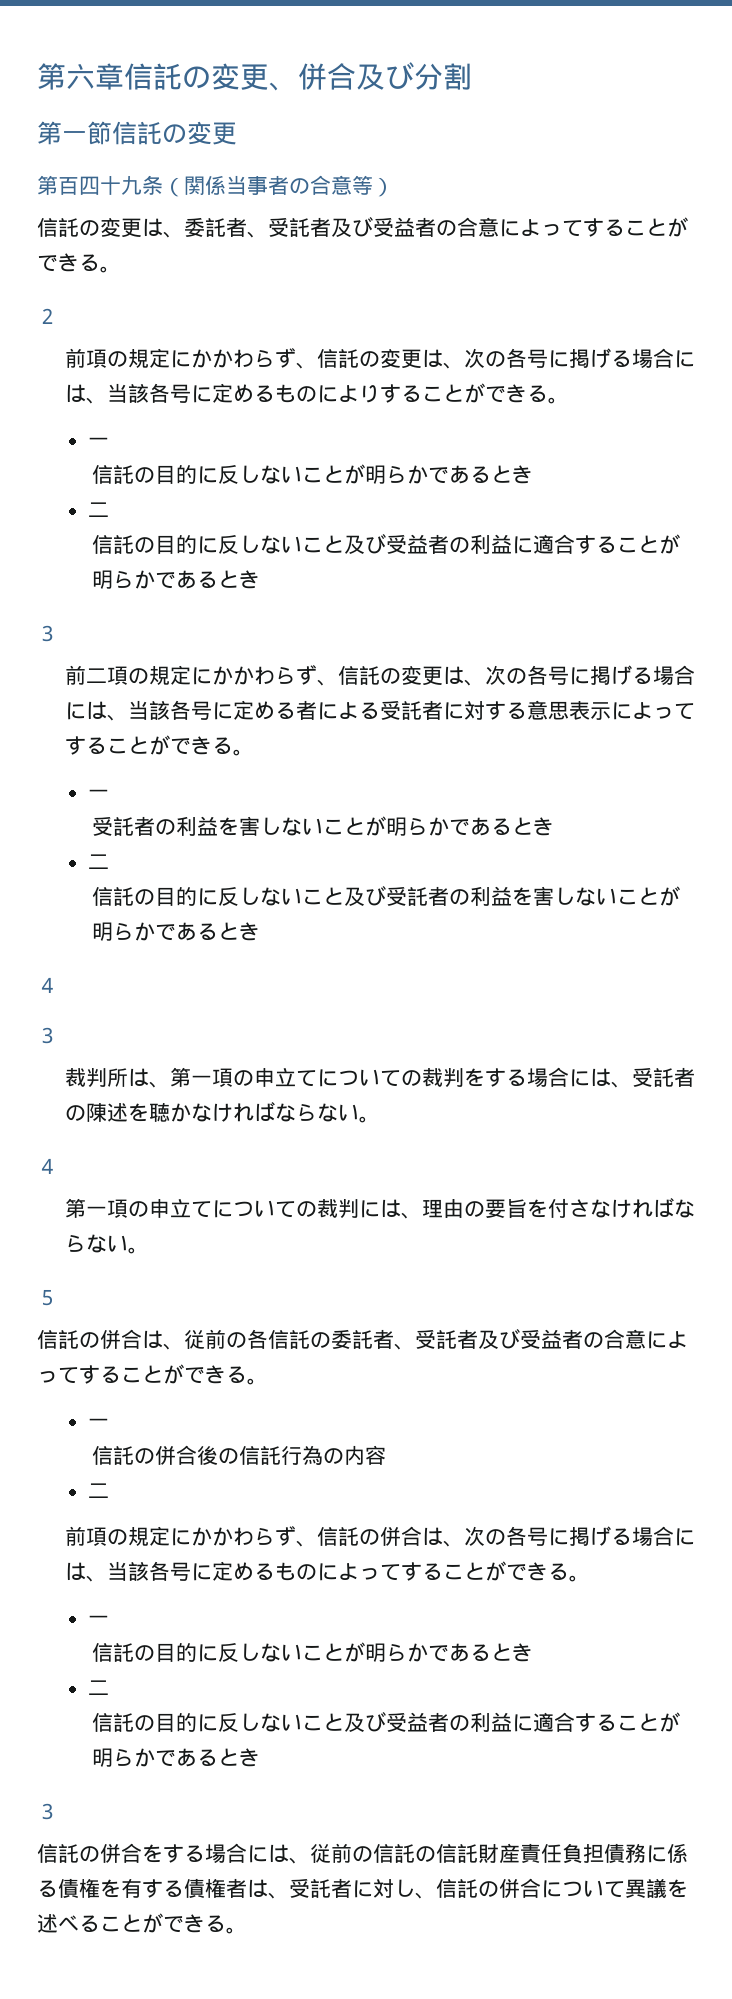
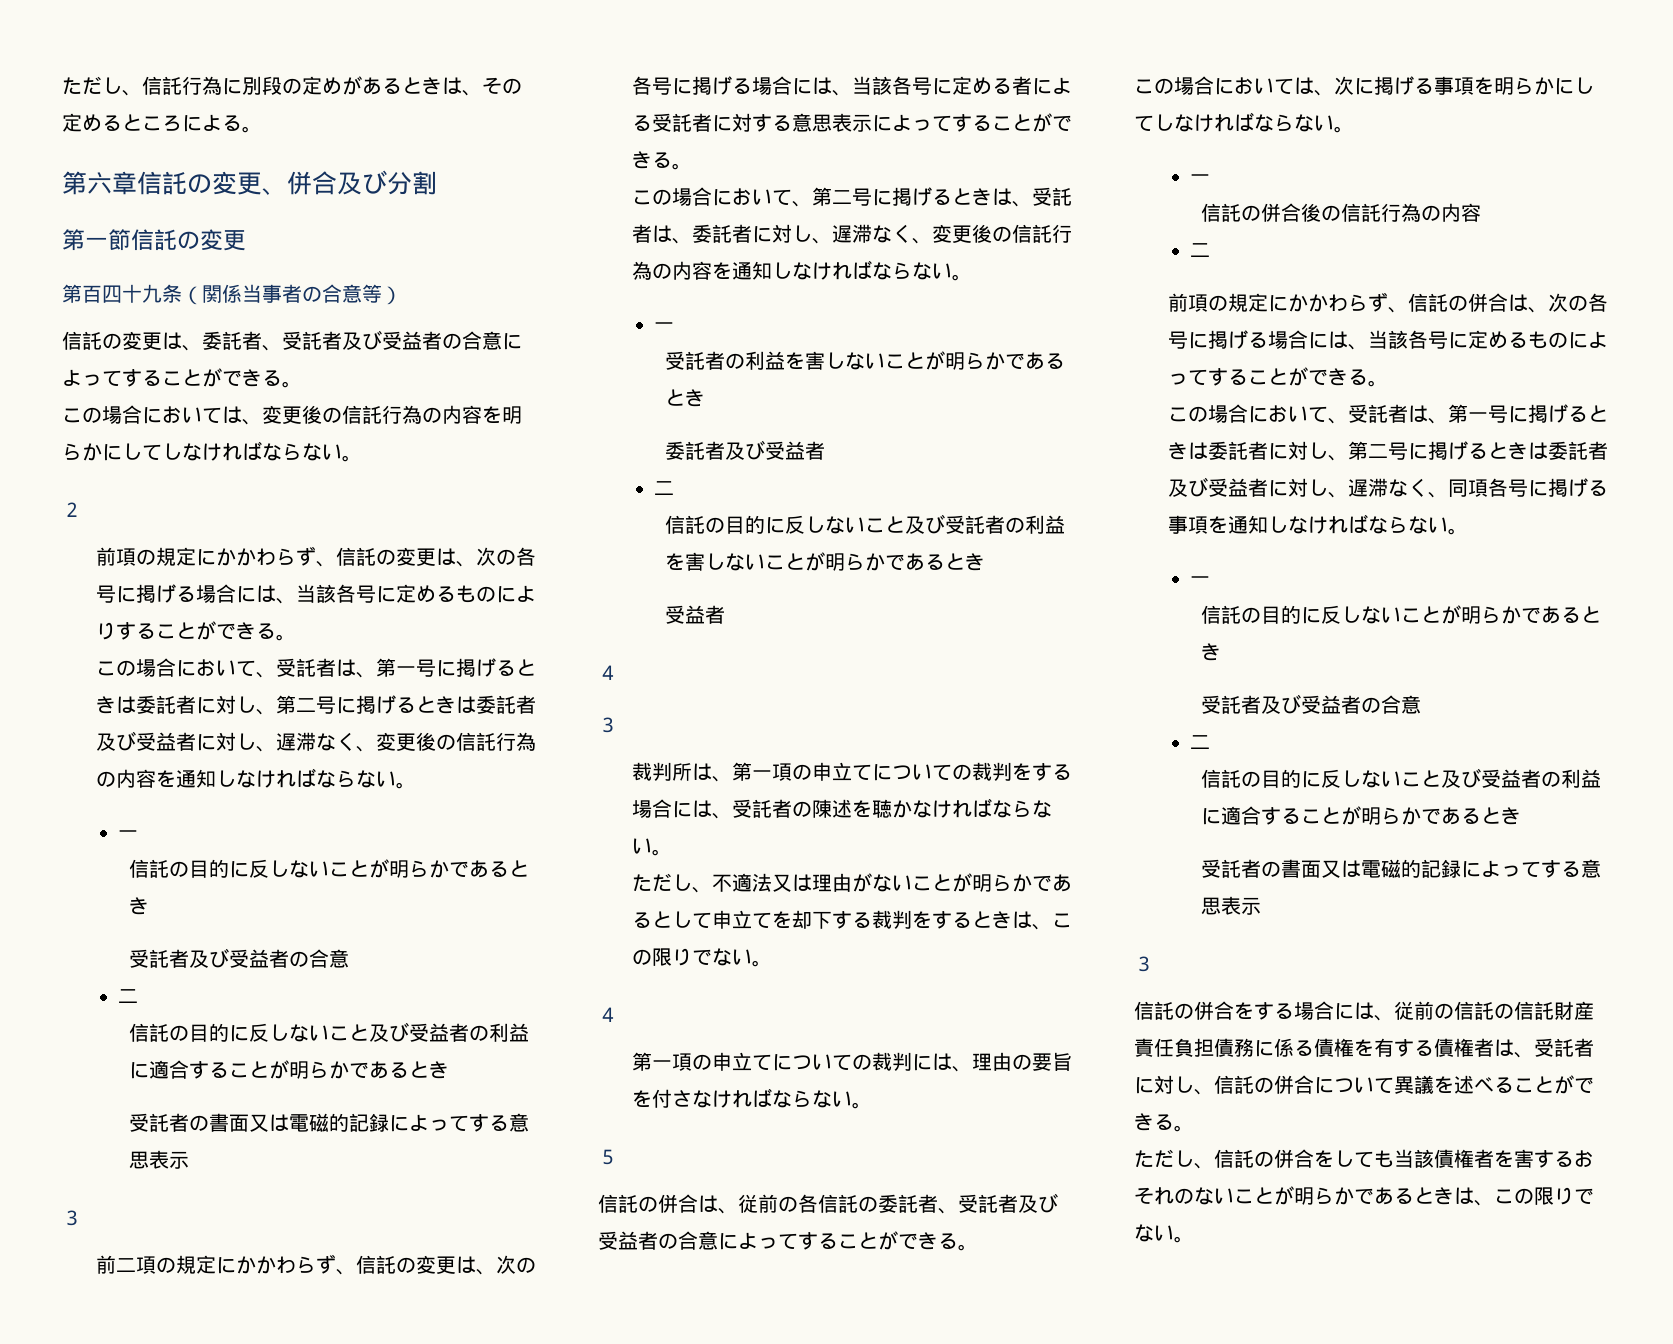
(37, 76) none -> [62,76,522,96] [62,113,262,133] ただし、信託行為に別段の定めがあるときは、その定めるところによる。 //
(121, 269) none -> [62,405,522,425] [62,441,362,462] // この場合においては、変更後の信託行為の内容を明らかにしてしなければならない。
(569, 400) none -> [95,658,536,678] [95,695,536,715] [95,731,536,752] [95,768,416,789] // この場合において、受託者は、第一号に掲げるときは委託者に対し、第二号に掲げるときは委託者及び受益者に対し、遅滞なく、変更後の信託行為の内容を通知しなければならない。
(534, 474) none -> [129,948,350,968] // 受託者及び受益者の合意
(261, 579) none -> [129,1113,530,1132] [129,1150,190,1169] // 受託者の書面又は電磁的記録によってする意思表示
(254, 752) none -> [631,187,1072,207] [631,224,1072,244] [631,260,972,281] // この場合において、第二号に掲げるときは、受託者は、委託者に対し、遅滞なく、変更後の信託行為の内容を通知しなければならない。
(555, 826) none -> [665,440,826,460] // 委託者及び受益者
(261, 931) none -> [665,605,726,624] // 受益者
(380, 1119) none -> [631,873,1072,893] [631,910,1072,930] [631,948,772,967] // ただし、不適法又は理由がないことが明らかであるとして申立てを却下する裁判をするときは、この限りでない。
(268, 1381) none -> [1134,76,1594,96] [1134,112,1354,133] // この場合においては、次に掲げる事項を明らかにしてしなければならない。
(590, 1578) none -> [1167,404,1608,424] [1167,441,1608,461] [1167,477,1608,498] [1167,514,1468,535] // この場合において、受託者は、第一号に掲げるときは委託者に対し、第二号に掲げるときは委託者及び受益者に対し、遅滞なく、同項各号に掲げる事項を通知しなければならない。
(534, 1652) none -> [1201,694,1422,714] // 受託者及び受益者の合意
(261, 1757) none -> [1201,859,1602,878] [1201,896,1262,915] // 受託者の書面又は電磁的記録によってする意思表示
(247, 1930) none -> [1134,1149,1594,1169] [1134,1186,1594,1206] [1134,1224,1194,1243] // ただし、信託の併合をしても当該債権者を害するおそれのないことが明らかであるときは、この限りでない。

